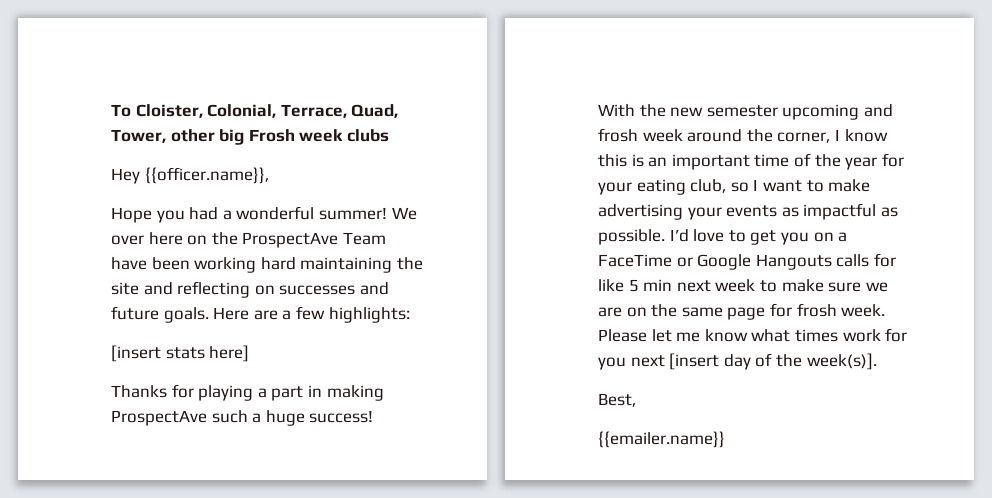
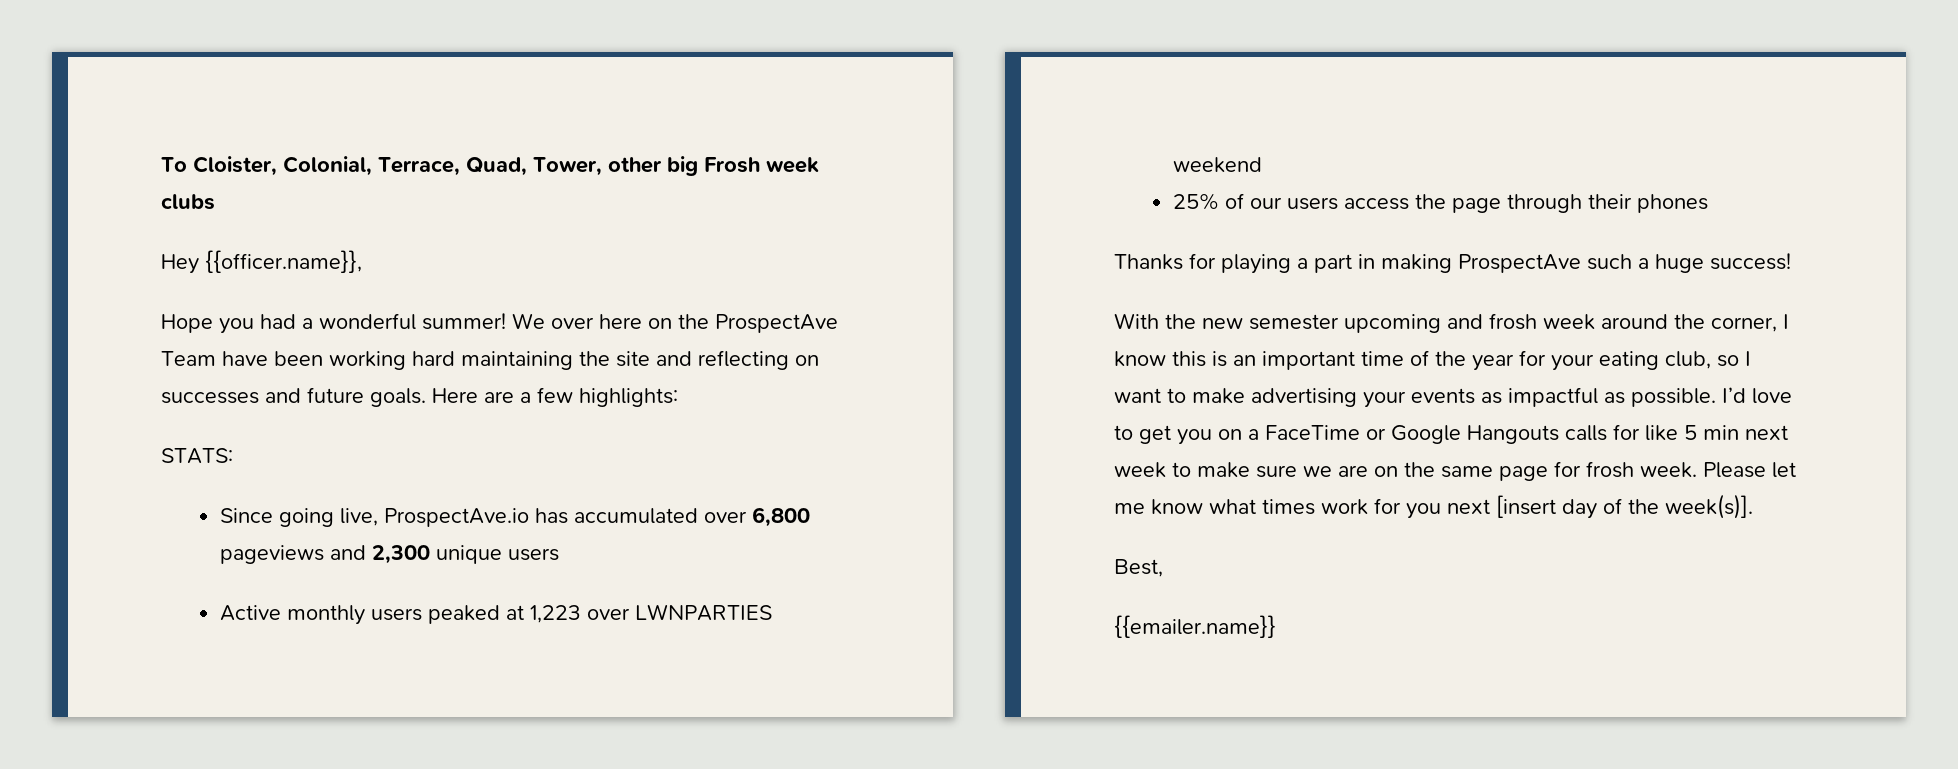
[111,345,250,362] [insert stats here] -> [161,448,233,464] [219,507,810,527] [219,545,559,564] [219,604,772,625] [1172,157,1262,173] [1172,193,1708,213] STATS: // Since going live, ProspectAve.io has accumulated over 6,800 pageviews and 2,300 unique users // Active monthly users peaked at 1,223 over LWNPARTIES weekend // 25% of our users access the page through their phones

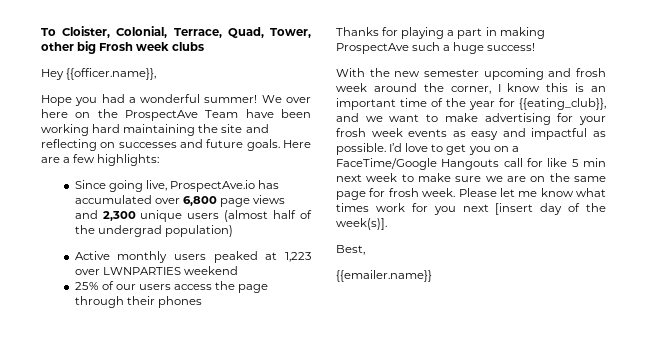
[161,448,233,464] // STATS: -> (160, 160) none
[219,545,324,564] pageviews -> [219,195,286,207] page views
(559, 554) none -> [224,210,312,222] [74,225,233,237] (almost half of the undergrad population)
[1551,351,1751,371] [1114,388,1502,408] your eating club, so I want to make advertising your events as -> [519,98,606,110] [336,113,606,125] [336,128,526,140] {{eating_club}}, and we want to make advertising for your frosh week events as easy and
[1265,425,1607,444] FaceTime or Google Hangouts calls -> [336,158,523,170] FaceTime/Google Hangouts call

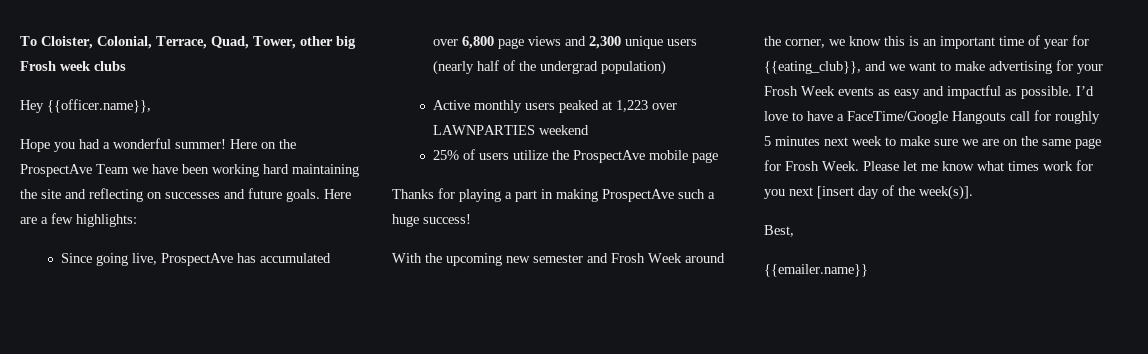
[261,95,311,103] [41,109,68,118] We over here -> [230,139,257,149] Here
(239, 114) none -> [132,167,148,174] we
[169,180,255,192] ProspectAve.io -> [161,253,234,266] ProspectAve
[224,210,269,222] (almost -> [433,60,475,75] (nearly
[102,267,181,275] LWNPARTIES -> [433,125,536,135] LAWNPARTIES
[115,281,269,293] [74,296,202,308] our users access the page through their phones -> [479,150,719,163] users utilize the ProspectAve mobile page
(390, 72) none -> [446,253,502,266] upcoming
[483,68,606,80] [336,83,367,92] upcoming and frosh week -> [587,253,682,263] and Frosh Week
[497,84,501,92] I -> [829,39,845,46] we
[446,98,466,107] the -> (1040, 40) none
[336,128,403,137] frosh week -> [764,86,835,96] Frosh Week
[446,144,509,155] get you on -> [807,111,833,121] have
[547,158,606,167] like 5 min -> [1055,111,1100,124] [764,136,820,146] roughly 5 minutes
[388,188,456,197] frosh week. -> [785,161,859,171] Frosh Week.

